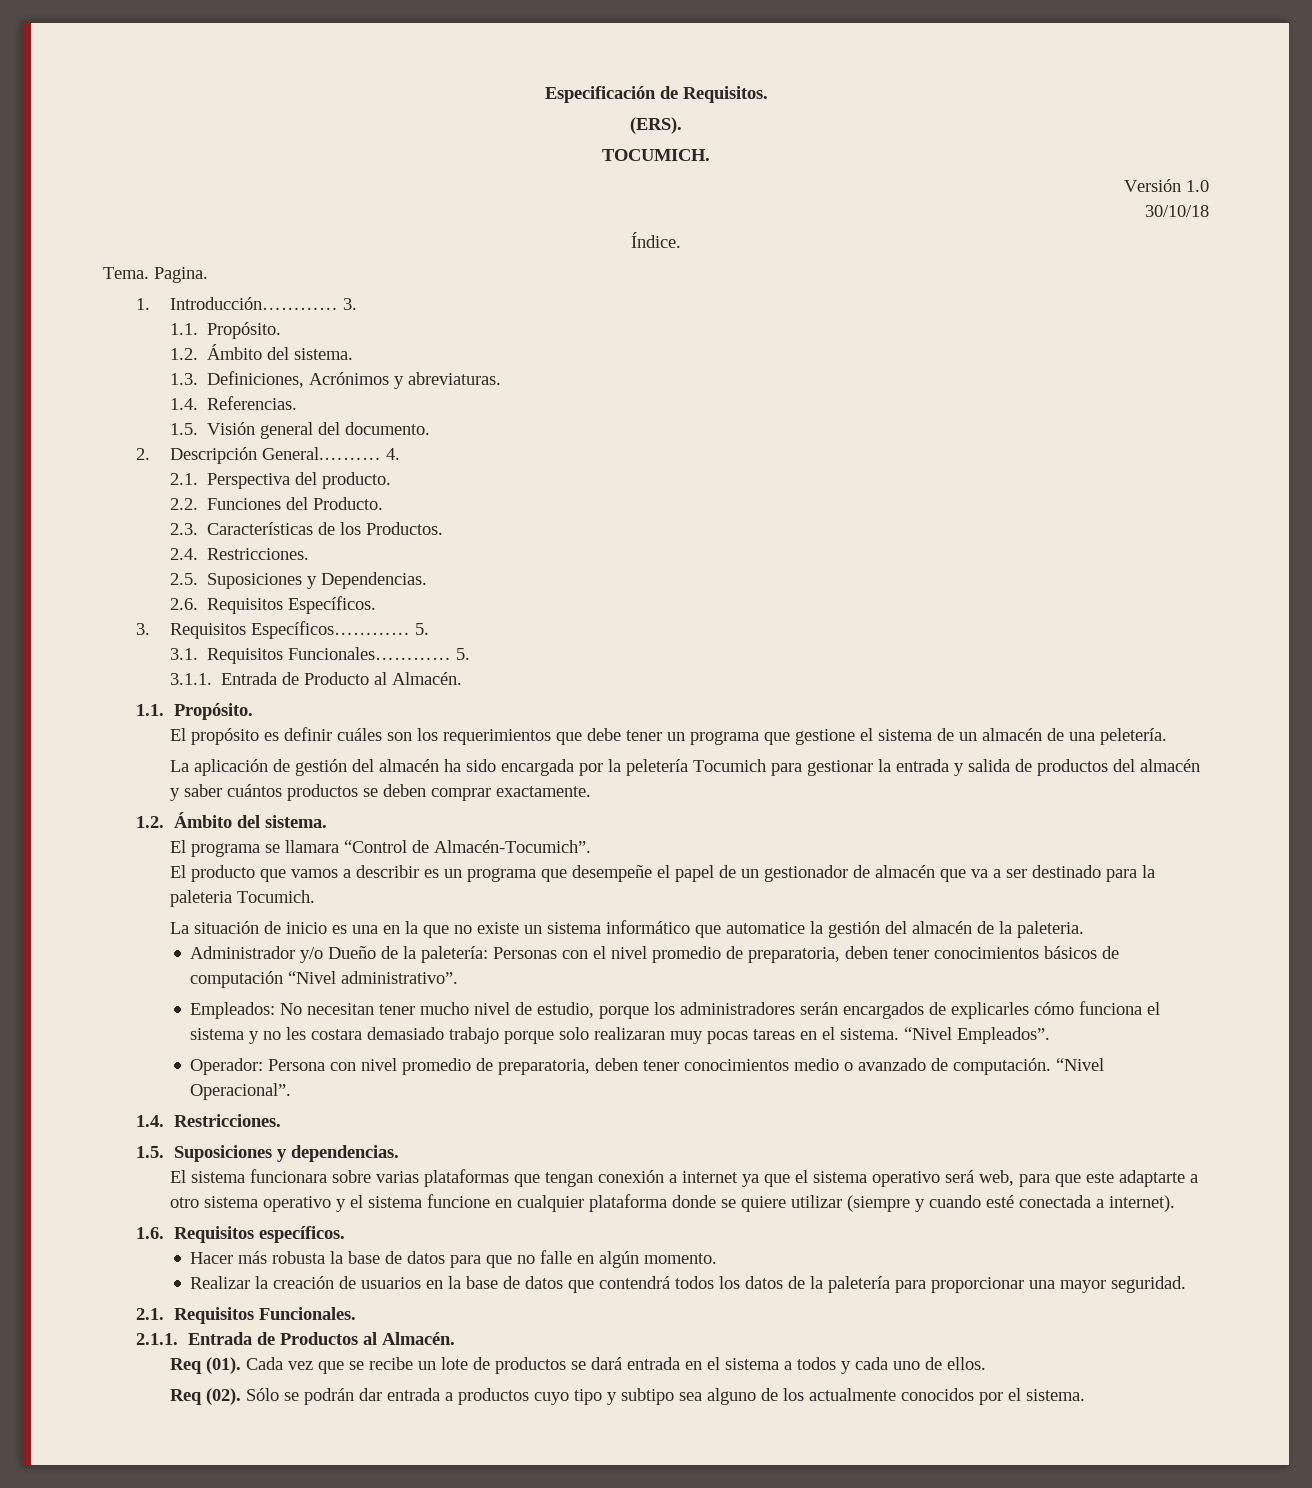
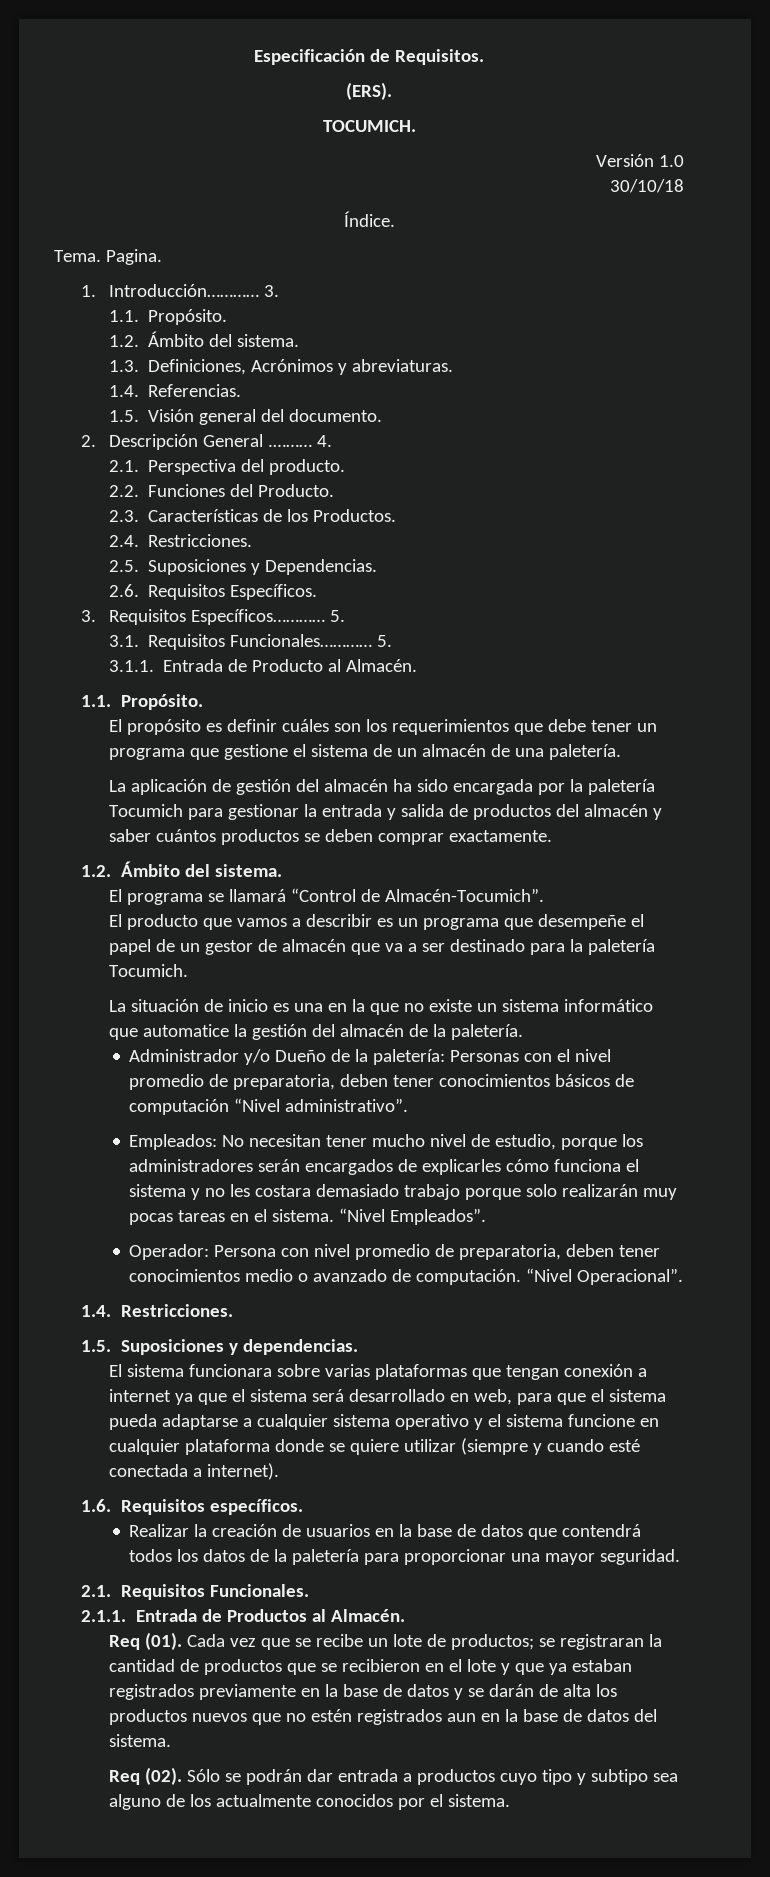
[261,447,381,460] General.……… -> [202,434,312,447] General .………
[1099,728,1167,745] peletería. -> [548,744,621,760] paletería.
[625,759,688,776] peletería -> [587,779,655,795] paletería
[284,840,339,853] llamara -> [228,889,286,902] llamará
[763,865,848,882] gestionador -> [204,940,253,955] gestor
[169,890,232,907] paleteria -> [587,939,655,955] paletería
[1016,921,1084,938] paleteria. -> [450,1024,523,1040] paletería.
[594,1027,666,1040] realizaran -> [562,1184,639,1197] realizarán
[871,1170,1198,1187] [169,1197,199,1208] operativo será web, para que este adaptarte a otro -> [311,1389,666,1405] [108,1414,328,1430] será desarrollado en web, para que el sistema pueda adaptarse a cualquier
[190,1250,718,1268] // Hacer más robusta la base de datos para que no falle en algún momento. -> (303, 1507) none
[494,1357,986,1374] productos se dará entrada en el sistema a todos y cada uno de ellos. -> [450,1634,662,1650] [108,1659,632,1675] [108,1684,617,1700] [108,1709,657,1725] [108,1734,171,1747] productos; se registraran la cantidad de productos que se recibieron en el lote y que ya estaban registrados previamente en la base de datos y se darán de alta los productos nuevos que no estén registrados aun en la base de datos del sistema.

